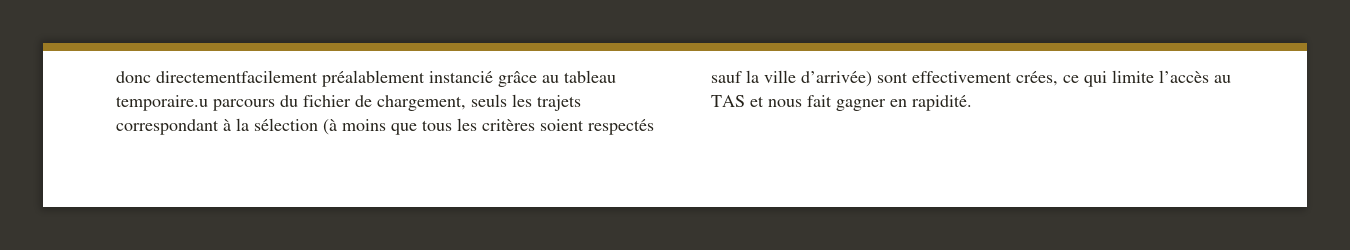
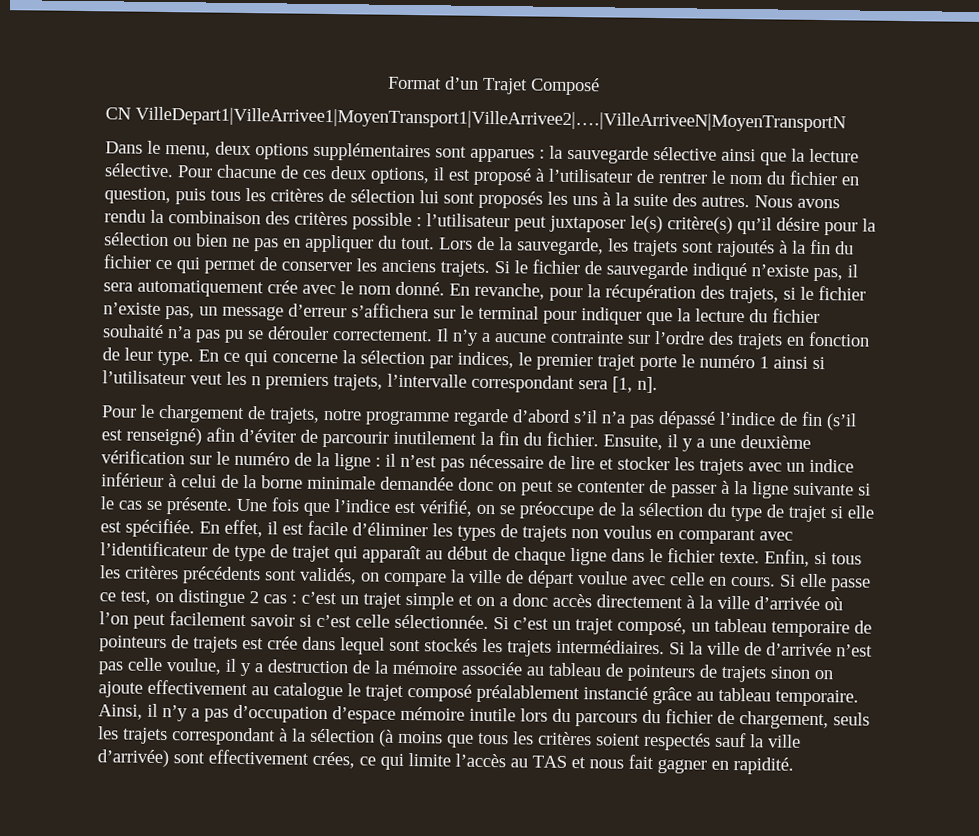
[116,70,318,83] donc directementfacilement -> [388,76,600,96] [105,106,846,133] [105,140,859,166] [104,163,859,186] [104,187,840,209] [104,209,876,236] [104,232,854,258] [103,254,858,282] [103,279,866,304] [103,302,820,326] [102,324,870,350] [102,347,825,372] [102,370,658,394] [101,404,857,431] [101,427,811,452] [101,449,854,476] [101,472,871,499] [100,496,874,523] [100,518,793,545] [100,541,862,567] [100,565,871,592] [99,589,843,611] [99,611,872,638] [99,635,873,657] [98,657,833,683] [98,679,472,702] Format d’un Trajet Composé // CN VilleDepart1|VilleArrivee1|MoyenTransport1|VilleArrivee2|….|VilleArriveeN|MoyenTransportN // Dans le menu, deux options supplémentaires sont apparues : la sauvegarde sélective ainsi que la lecture sélective. Pour chacune de ces deux options, il est proposé à l’utilisateur de rentrer le nom du fichier en question, puis tous les critères de sélection lui sont proposés les uns à la suite des autres. Nous avons rendu la combinaison des critères possible : l’utilisateur peut juxtaposer le(s) critère(s) qu’il désire pour la sélection ou bien ne pas en appliquer du tout. Lors de la sauvegarde, les trajets sont rajoutés à la fin du fichier ce qui permet de conserver les anciens trajets. Si le fichier de sauvegarde indiqué n’existe pas, il sera automatiquement crée avec le nom donné. En revanche, pour la récupération des trajets, si le fichier n’existe pas, un message d’erreur s’affichera sur le terminal pour indiquer que la lecture du fichier souhaité n’a pas pu se dérouler correctement. Il n’y a aucune contrainte sur l’ordre des trajets en fonction de leur type. En ce qui concerne la sélection par indices, le premier trajet porte le numéro 1 ainsi si l’utilisateur veut les n premiers trajets, l’intervalle correspondant sera [1, n]. // Pour le chargement de trajets, notre programme regarde d’abord s’il n’a pas dépassé l’indice de fin (s’il est renseigné) afin d’éviter de parcourir inutilement la fin du fichier. Ensuite, il y a une deuxième vérification sur le numéro de la ligne : il n’est pas nécessaire de lire et stocker les trajets avec un indice inférieur à celui de la borne minimale demandée donc on peut se contenter de passer à la ligne suivante si le cas se présente. Une fois que l’indice est vérifié, on se préoccupe de la sélection du type de trajet si elle est spécifiée. En effet, il est facile d’éliminer les types de trajets non voulus en comparant avec l’identificateur de type de trajet qui apparaît au début de chaque ligne dans le fichier texte. Enfin, si tous les critères précédents sont validés, on compare la ville de départ voulue avec celle en cours. Si elle passe ce test, on distingue 2 cas : c’est un trajet simple et on a donc accès directement à la ville d’arrivée où l’on peut facilement savoir si c’est celle sélectionnée. Si c’est un trajet composé, un tableau temporaire de pointeurs de trajets est crée dans lequel sont stockés les trajets intermédiaires. Si la ville de d’arrivée n’est pas celle voulue, il y a destruction de la mémoire associée au tableau de pointeurs de trajets sinon on ajoute effectivement au catalogue le trajet composé
[116,95,208,111] temporaire.u -> [775,689,859,707] [98,703,571,724] temporaire. Ainsi, il n’y a pas d’occupation d’espace mémoire inutile lors du

